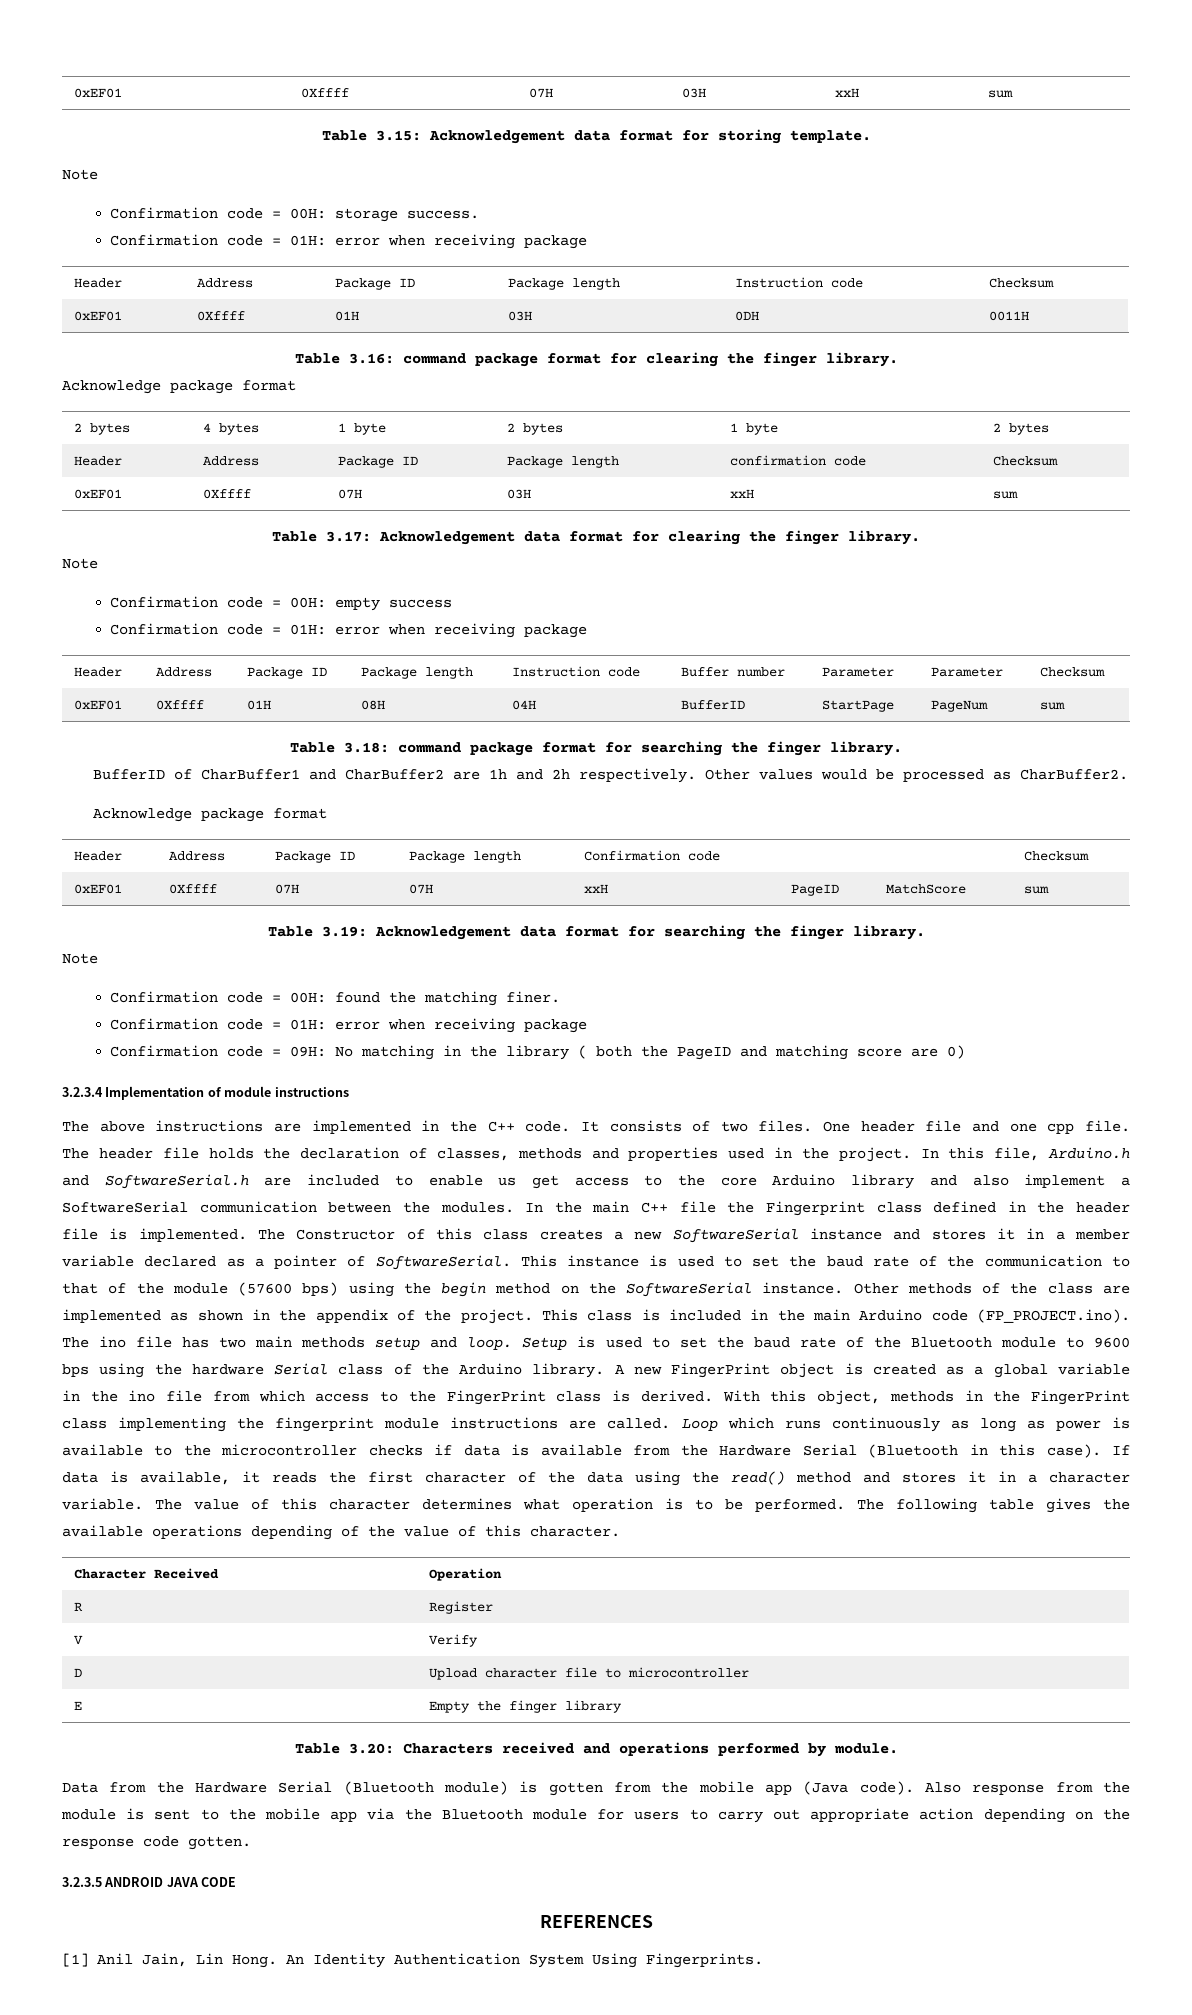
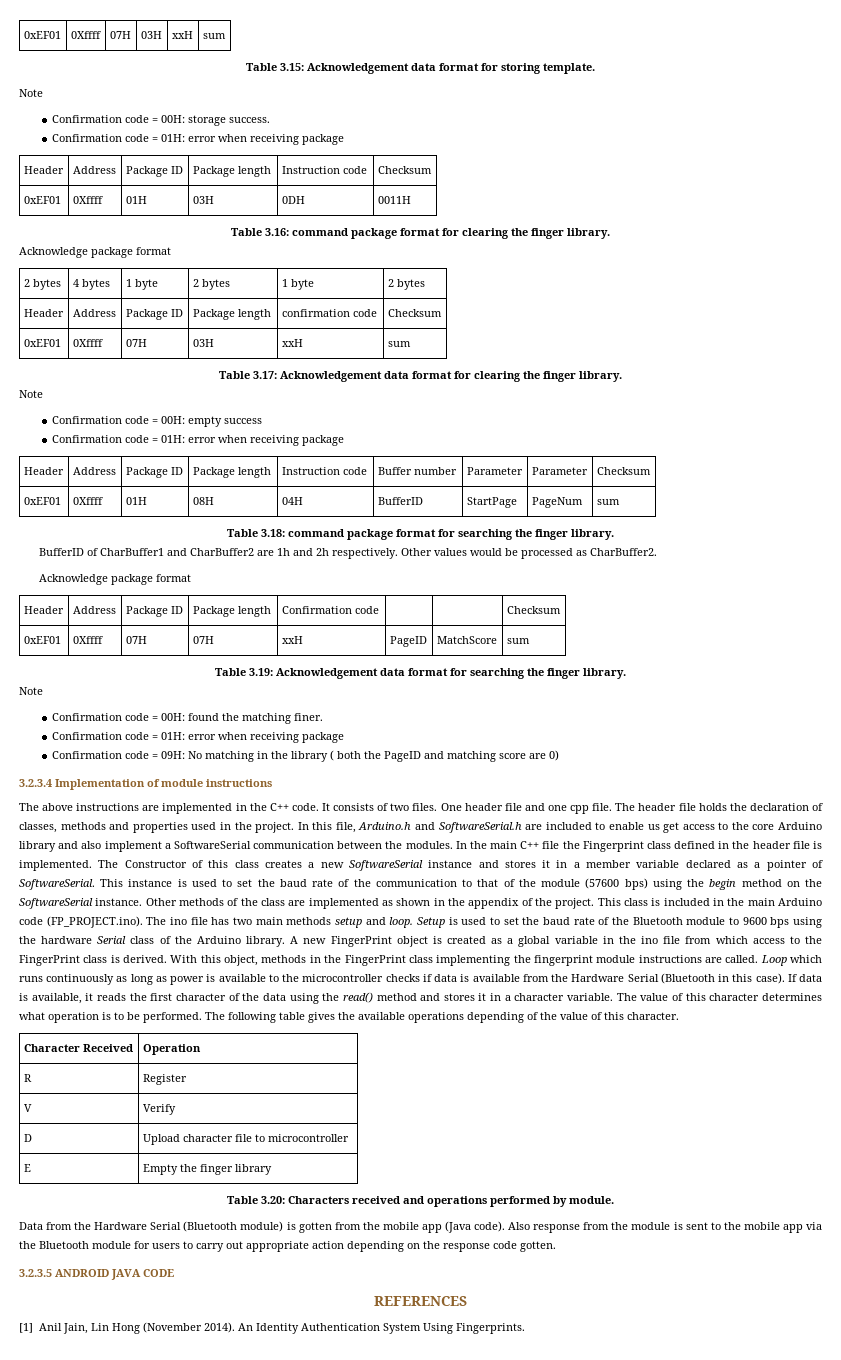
[231,1955,277,1968] Hong. -> [112,1322,236,1334] Hong (November 2014).

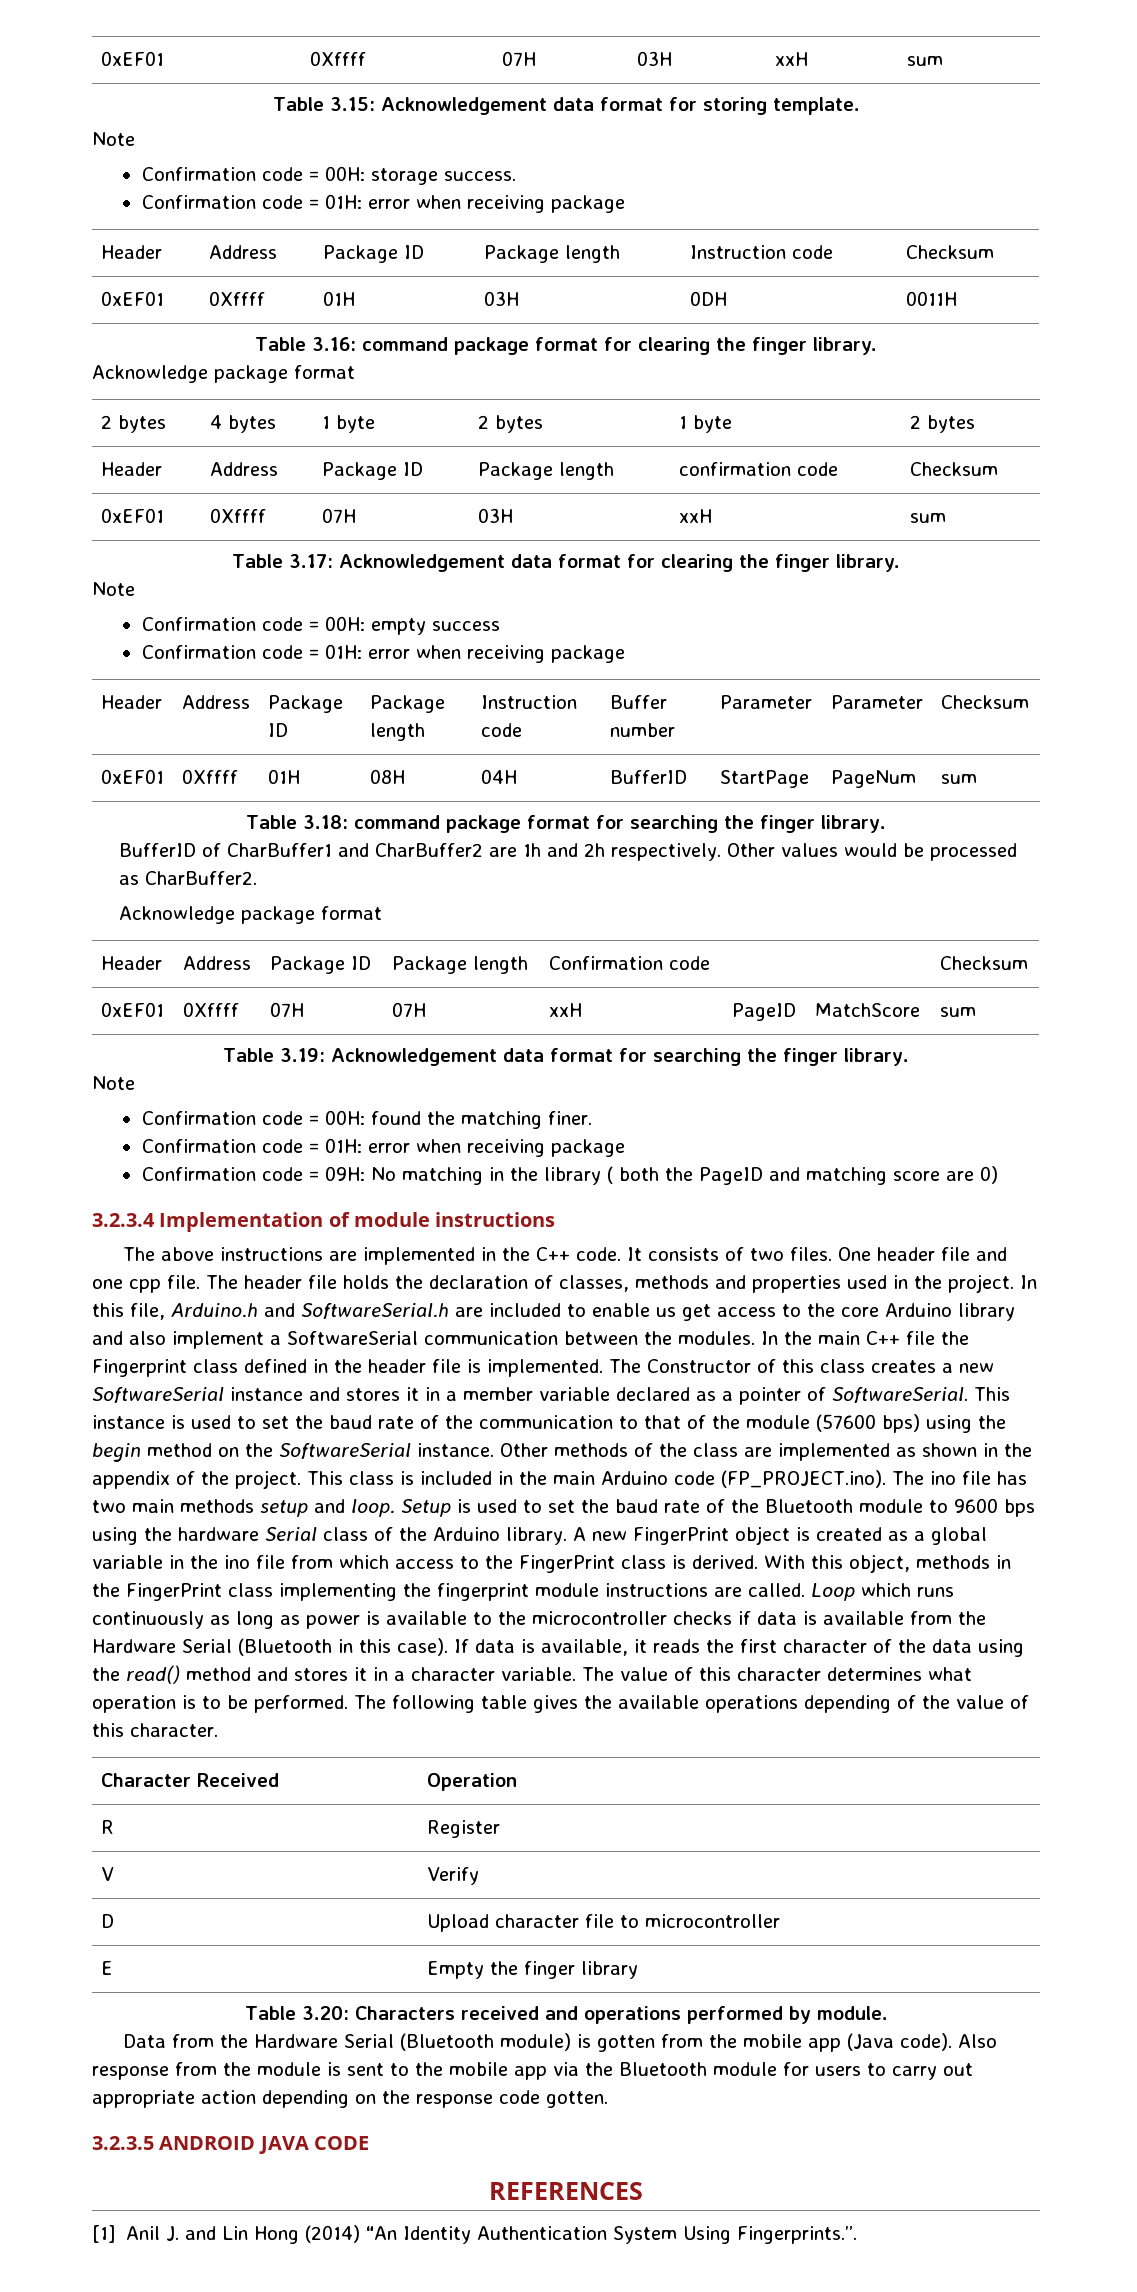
[63,1322,254,1334] Jain, Lin Hong (November 2014). An -> [166,2225,398,2244] J. and Lin Hong (2014) “An
[456,1323,526,1334] Fingerprints. -> [737,2226,858,2244] Fingerprints.”.

